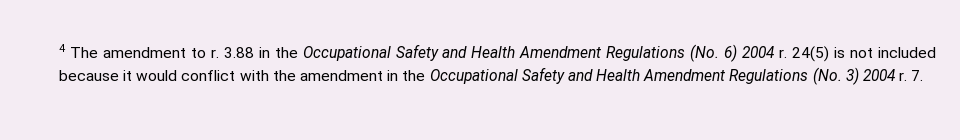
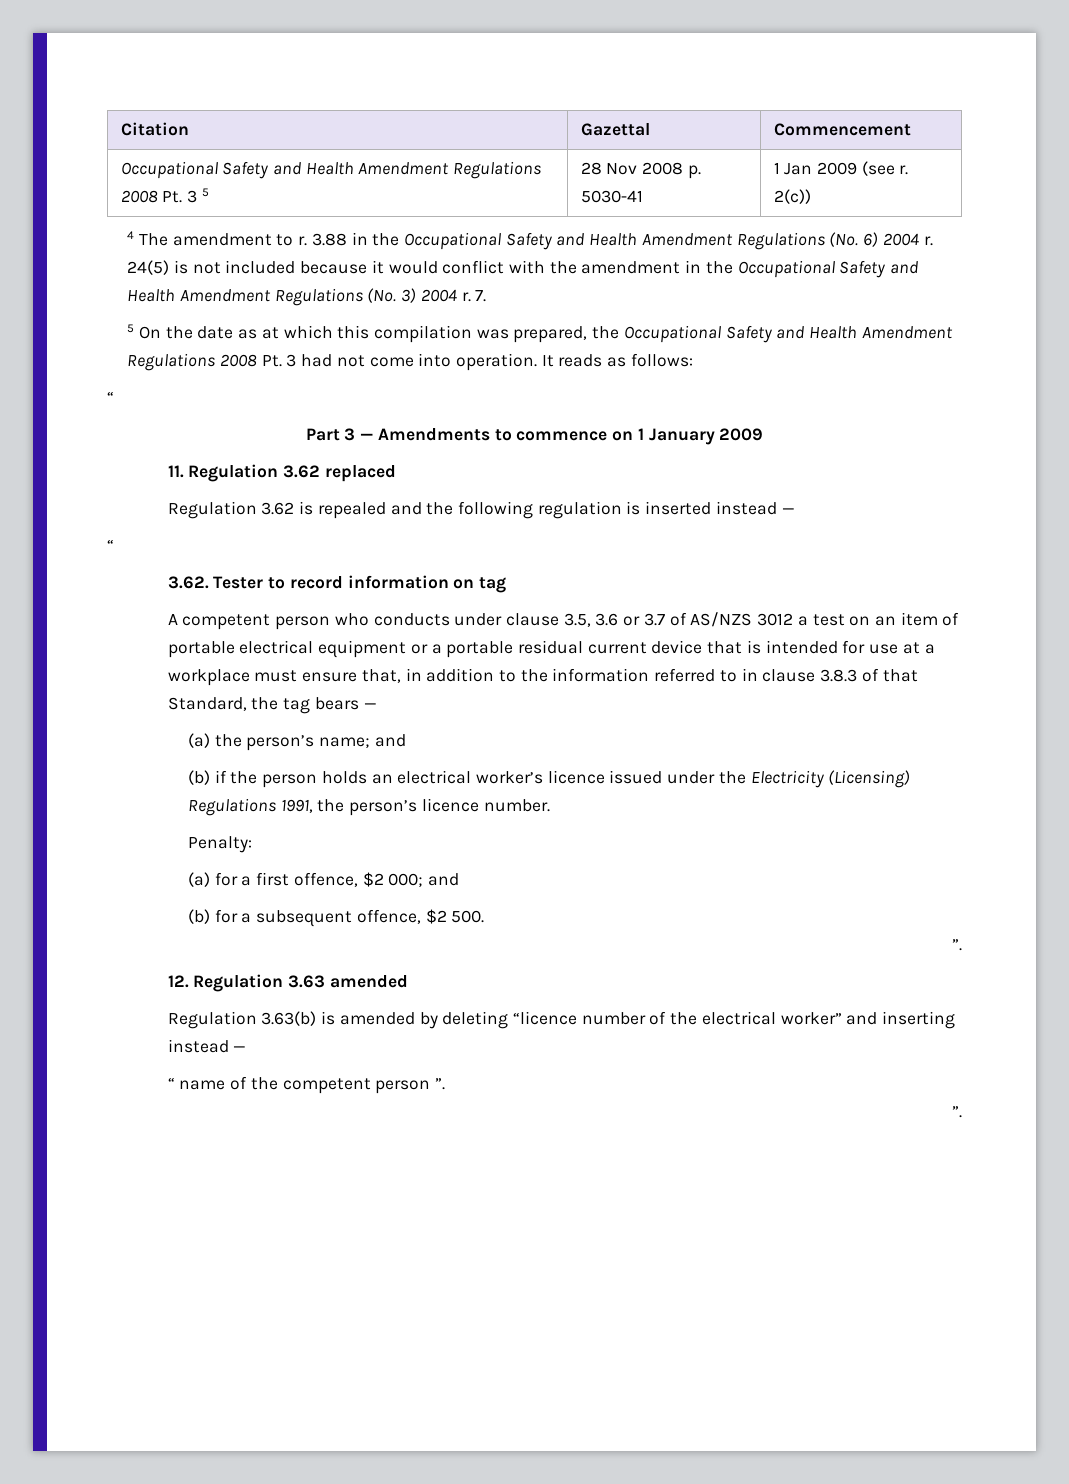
(58, 48) none -> [120,122,189,136] [580,123,650,136] [773,123,911,136] [120,161,542,179] [120,188,209,203] [580,162,701,179] [580,190,643,203] [773,161,909,176] [773,189,811,204] Citation | Gazettal | Commencement // Occupational Safety and Health Amendment Regulations 2008 Pt. 3 5 | 28 Nov 2008 p. 5030-41 | 1 Jan 2009 (see r. 2(c)) //
(924, 75) none -> [127,324,953,343] [127,353,693,371] [107,392,114,403] [305,428,764,445] [167,464,396,482] [167,501,795,519] [107,540,114,551] [167,575,507,593] [167,612,960,630] [167,640,935,658] [167,668,918,686] [167,697,377,714] [187,733,406,751] [187,770,911,788] [187,798,550,816] [187,836,252,853] [187,872,459,887] [187,909,485,927] [952,939,962,951] [167,974,408,992] [167,1011,956,1029] [167,1039,247,1053] [167,1076,446,1094] [952,1106,962,1118] // 5 On the date as at which this compilation was prepared, the Occupational Safety and Health Amendment Regulations 2008 Pt. 3 had not come into operation. It reads as follows: // “ // Part 3 — Amendments to commence on 1 January 2009 // 11. Regulation 3.62 replaced // Regulation 3.62 is repealed and the following regulation is inserted instead — // “ // 3.62. Tester to record information on tag // A competent person who conducts under clause 3.5, 3.6 or 3.7 of AS/NZS 3012 a test on an item of portable electrical equipment or a portable residual current device that is intended for use at a workplace must ensure that, in addition to the information referred to in clause 3.8.3 of that Standard, the tag bears — // (a) the person’s name; and // (b) if the person holds an electrical worker’s licence issued under the Electricity (Licensing) Regulations 1991, the person’s licence number. // Penalty: // (a) for a first offence, $2 000; and // (b) for a subsequent offence, $2 500. // ”. // 12. Regulation 3.63 amended // Regulation 3.63(b) is amended by deleting “licence number of the electrical worker” and inserting instead — // “ name of the competent person ”. // ”.

